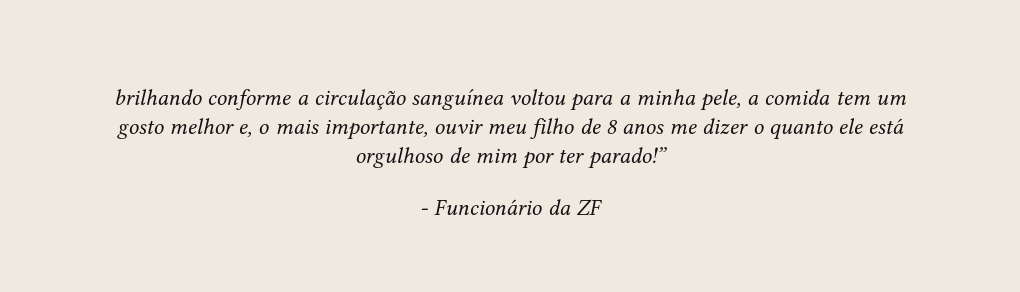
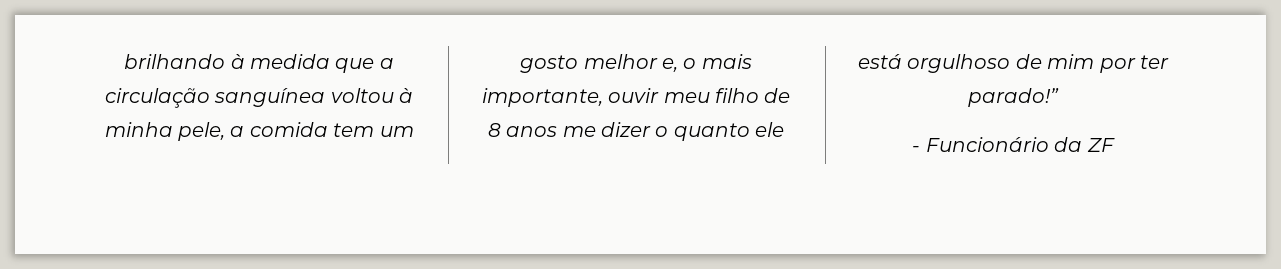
[207,89,292,110] conforme -> [230,54,375,73] à medida que
[570,93,631,111] para a -> [399,88,414,103] à

